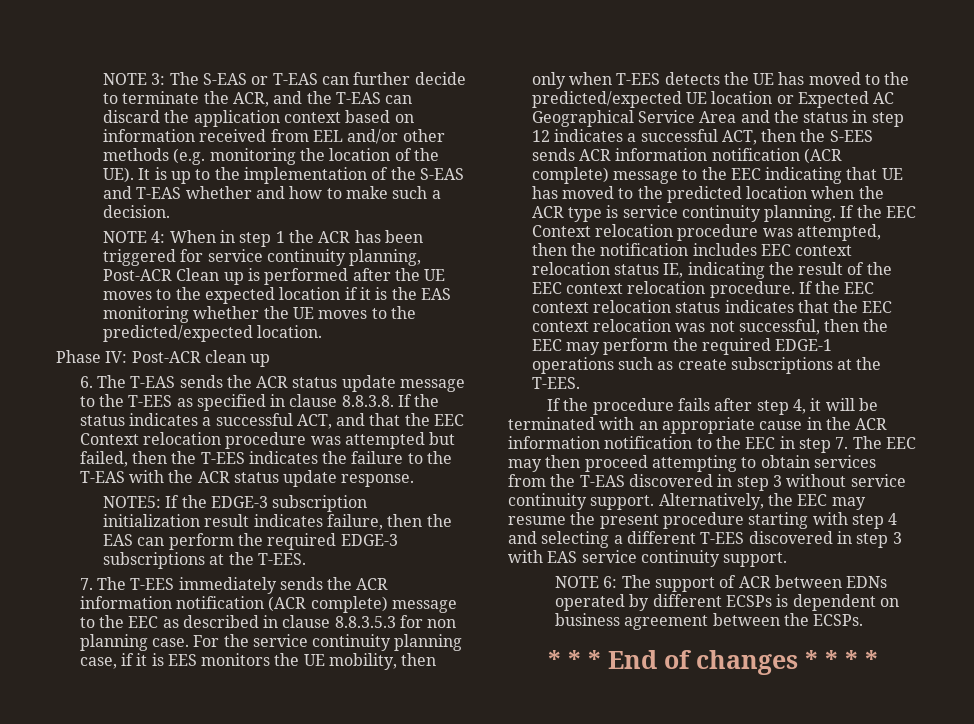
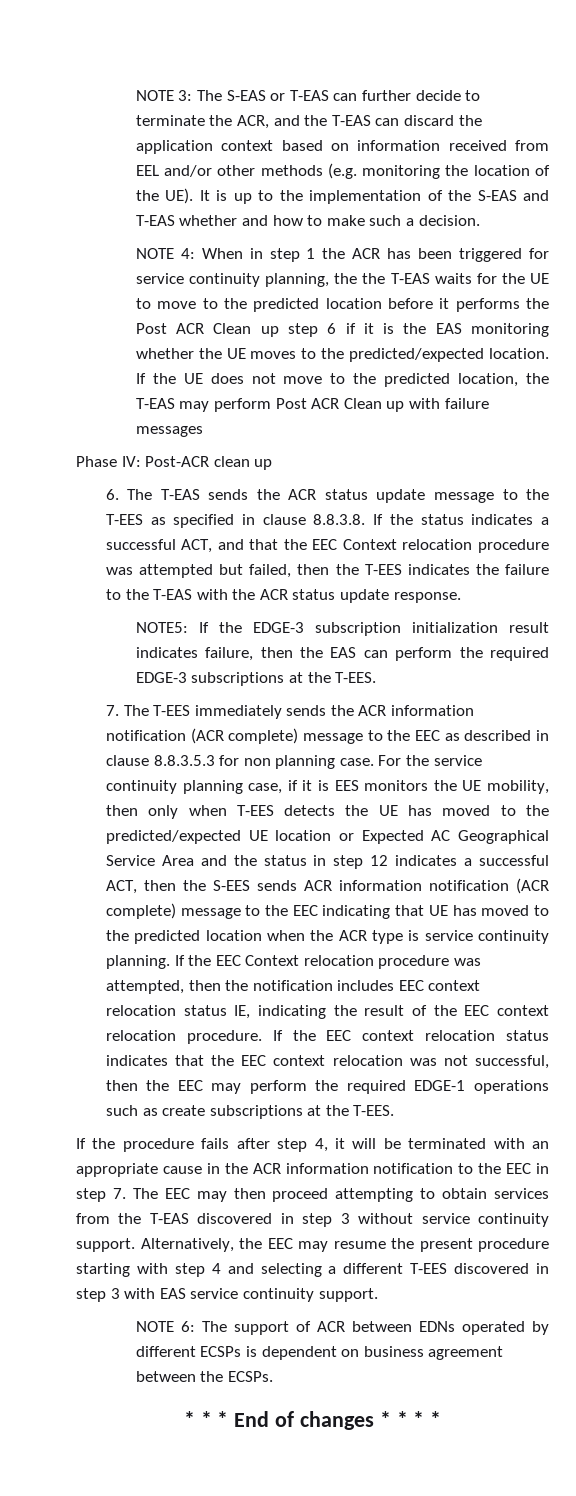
[103,268,446,285] [103,287,341,304] Post-ACR Clean up is performed after the UE moves to the expected location -> [334,273,549,284] [135,298,549,312] [135,323,337,337] the the T-EAS waits for the UE to move to the predicted location before it performs the Post ACR Clean up step 6
(323, 331) none -> [135,373,549,387] [135,398,489,412] [135,426,203,437] If the UE does not move to the predicted location, the T-EAS may perform Post ACR Clean up with failure messages

